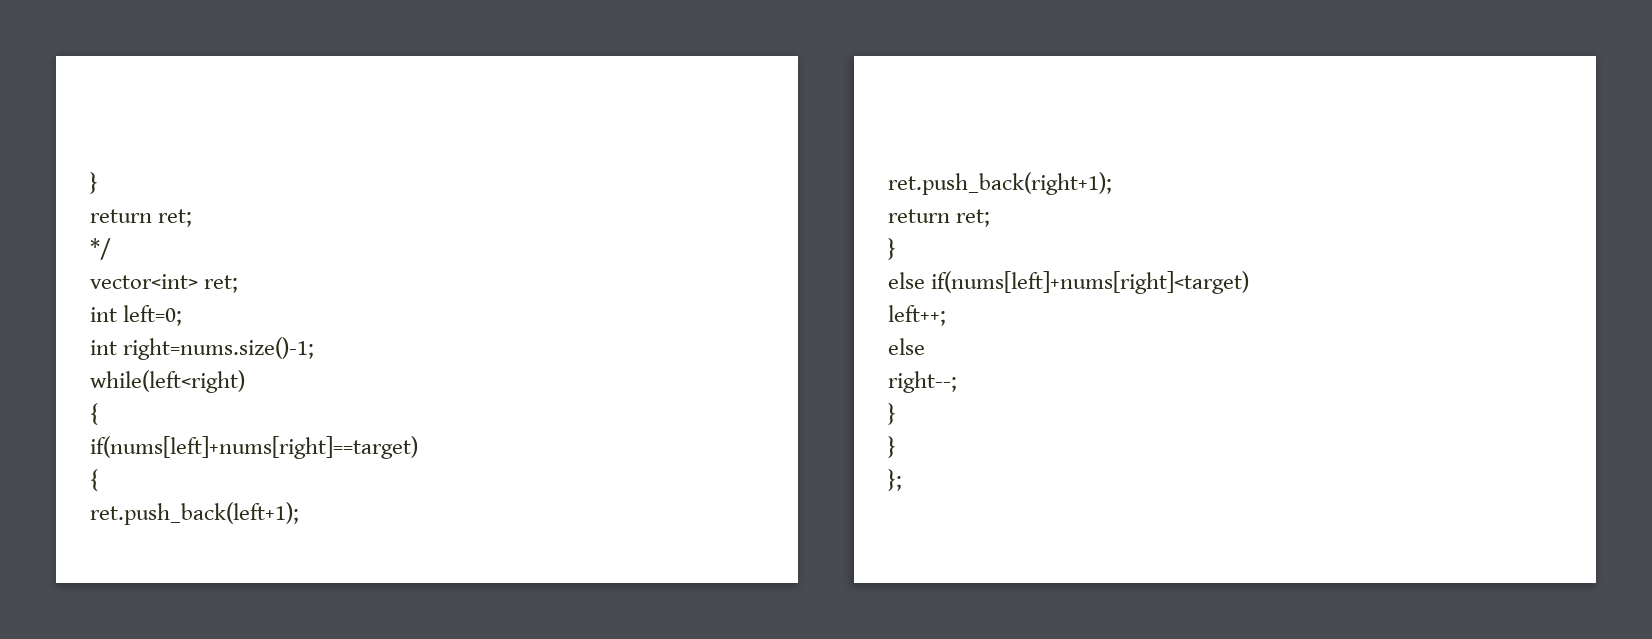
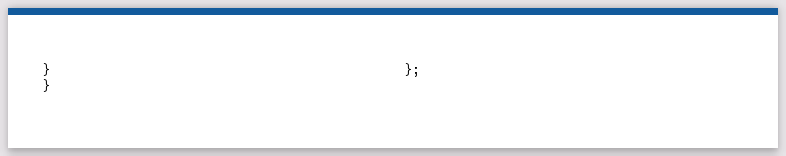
[90,172,98,194] [90,209,193,227] [90,238,111,260] [90,274,239,293] [90,305,183,326] [90,337,315,360] [90,370,245,393] [90,403,98,425] [90,436,418,459] [90,469,98,491] [90,502,299,525] [888,172,1112,195] [888,209,991,227] [888,238,896,260] [888,271,1250,294] [888,305,946,326] [888,338,925,355] [888,371,957,393] [888,403,896,425] } // return ret; // */ // vector<int> ret; // int left=0; // int right=nums.size()-1; // while(left<right) // { // if(nums[left]+nums[right]==target) // { // ret.push_back(left+1); // ret.push_back(right+1); // return ret; // } // else if(nums[left]+nums[right]<target) // left++; // else // right--; // } -> [42,63,50,76] }

